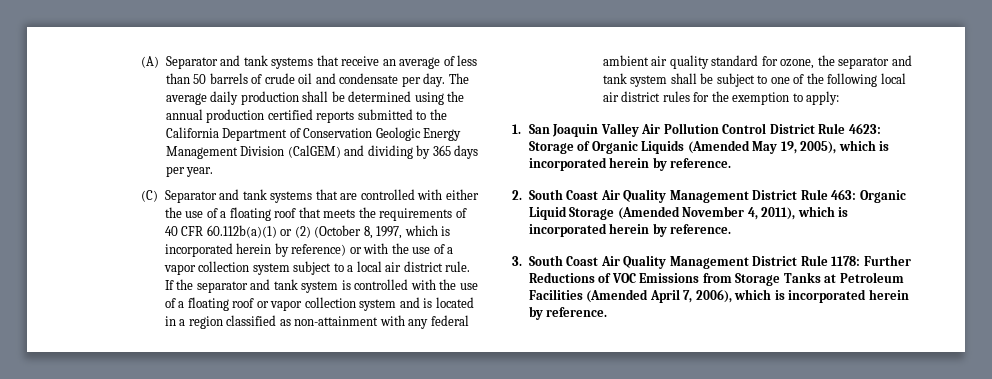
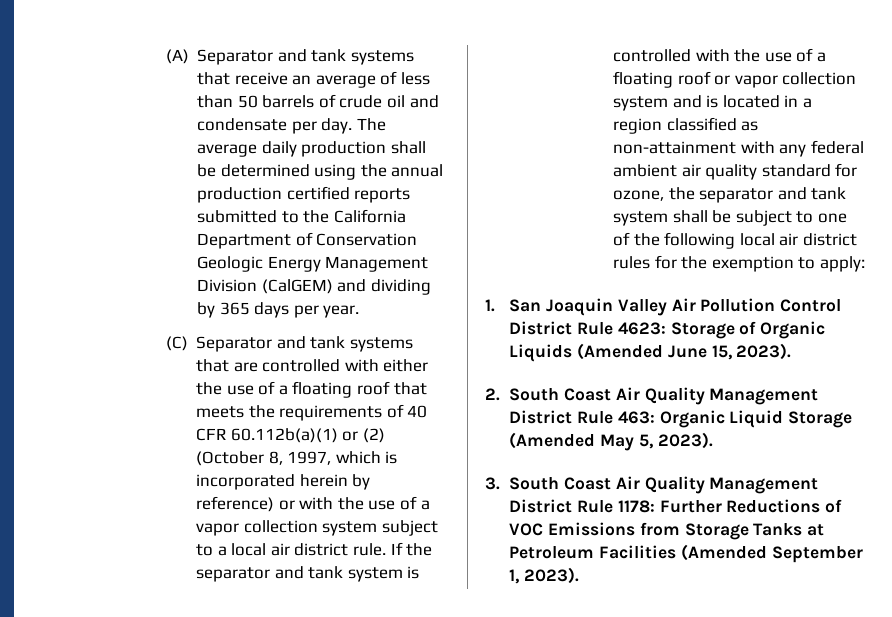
[752,140,890,154] [528,157,732,171] May 19, 2005), which is incorporated herein by reference. -> [667,343,792,360] June 15, 2023).
[682,206,849,220] [528,223,732,237] November 4, 2011), which is incorporated herein by reference. -> [600,432,713,451] May 5, 2023).
[649,289,909,303] [528,306,608,320] April 7, 2006), which is incorporated herein by reference. -> [771,546,863,563] [509,567,580,584] September 1, 2023).

